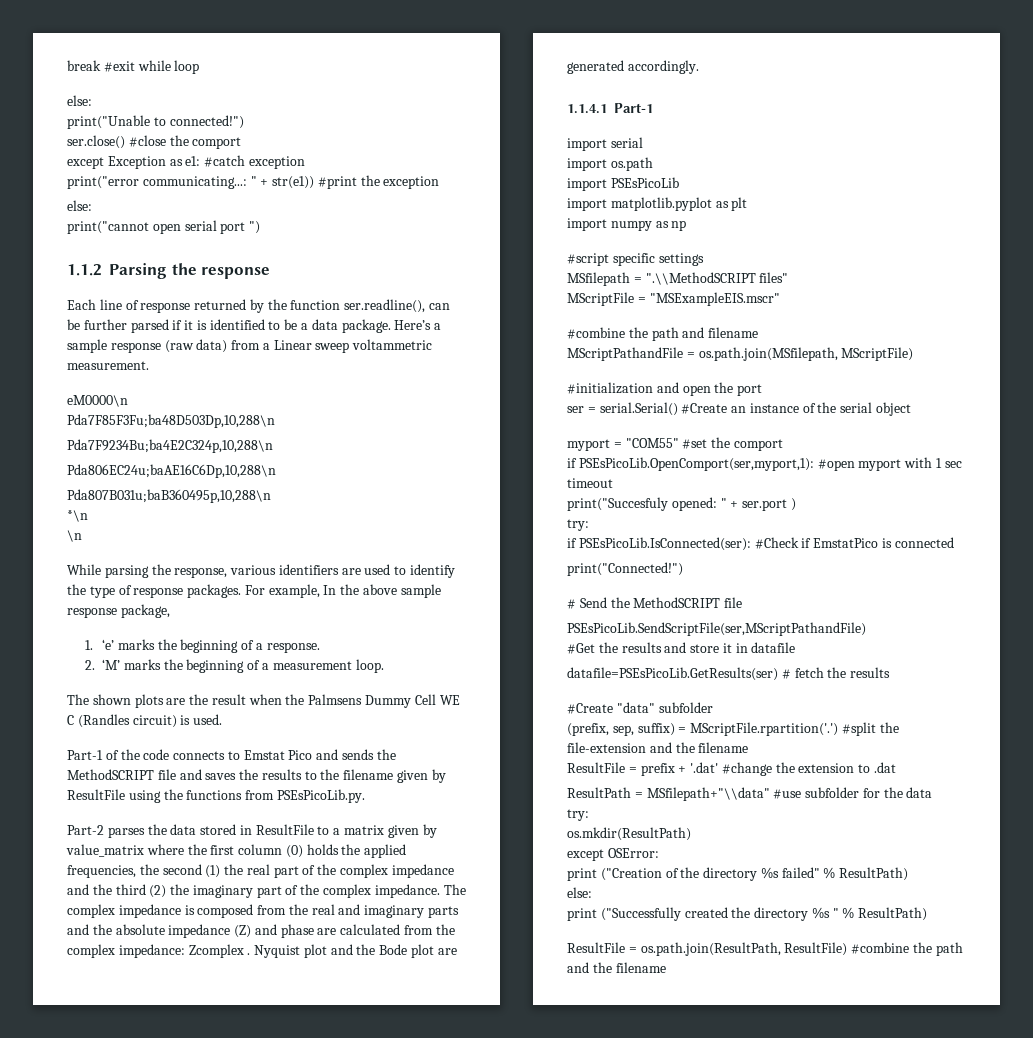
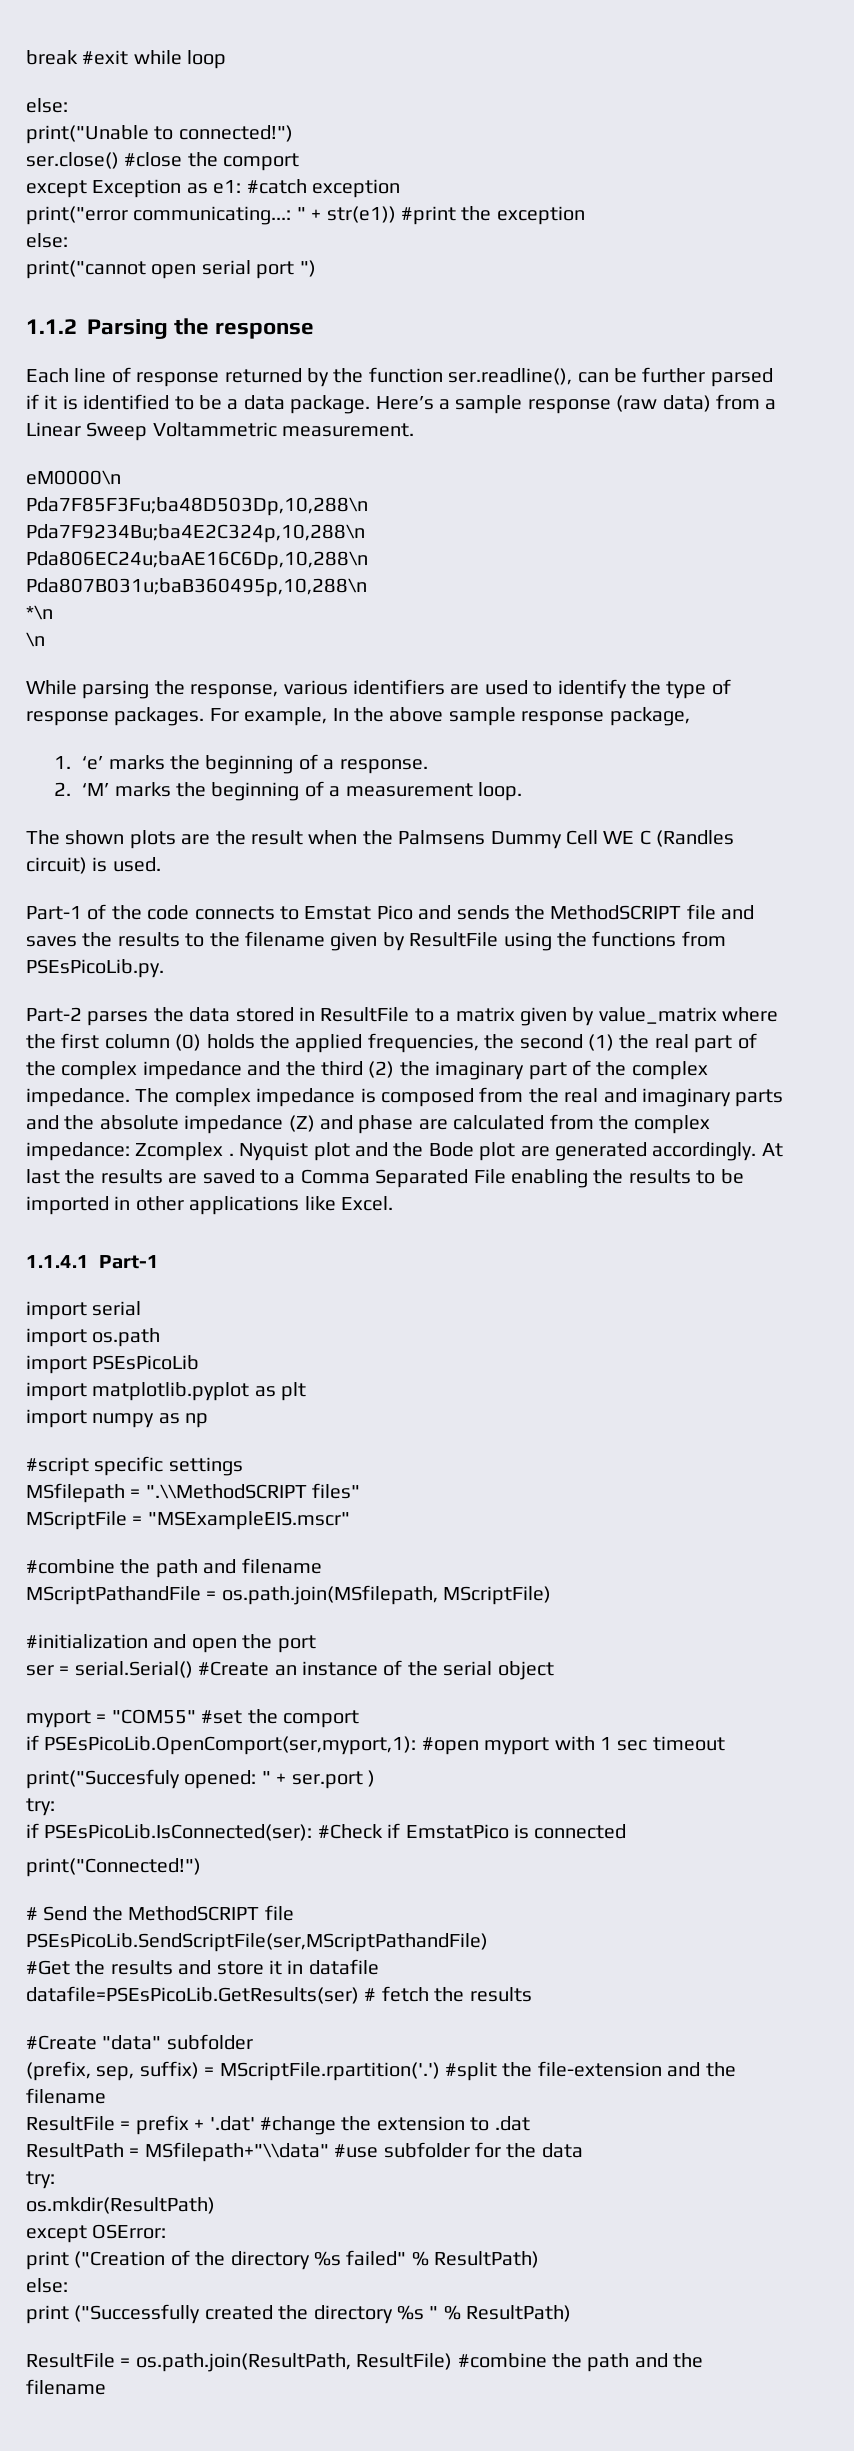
[315,339,433,353] sweep voltammetric -> [86,422,277,441] Sweep Voltammetric
(699, 67) none -> [761,1143,783,1157] [26,1169,744,1188] [26,1196,393,1215] At last the results are saved to a Comma Separated File enabling the results to be imported in other applications like Excel.

